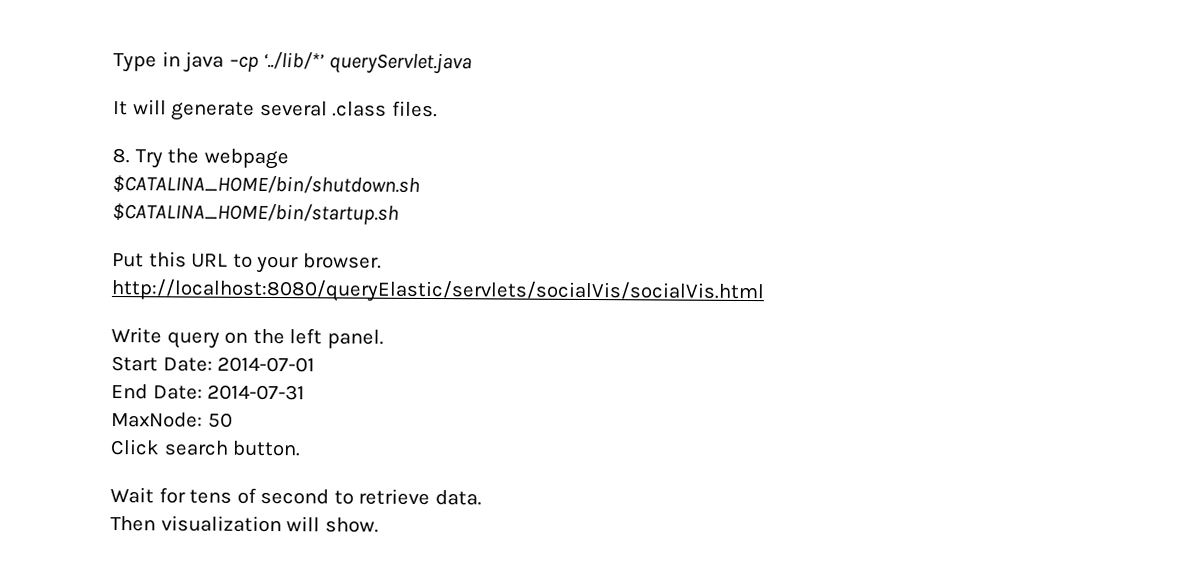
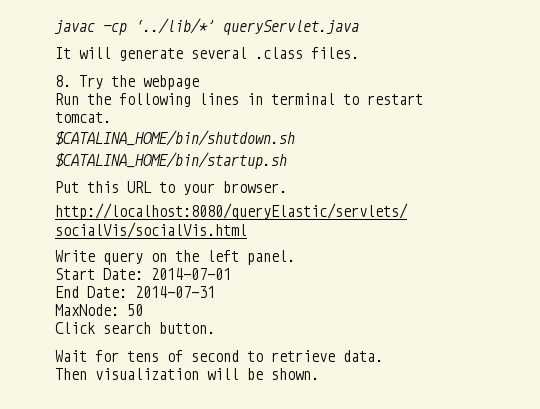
[113,51,225,73] Type in java -> [54,20,95,34] javac
(289, 159) none -> [55,93,423,107] [55,112,111,123] // Run the following lines in terminal to restart tomcat.
[324,517,379,533] show. -> [247,368,319,380] be shown.

